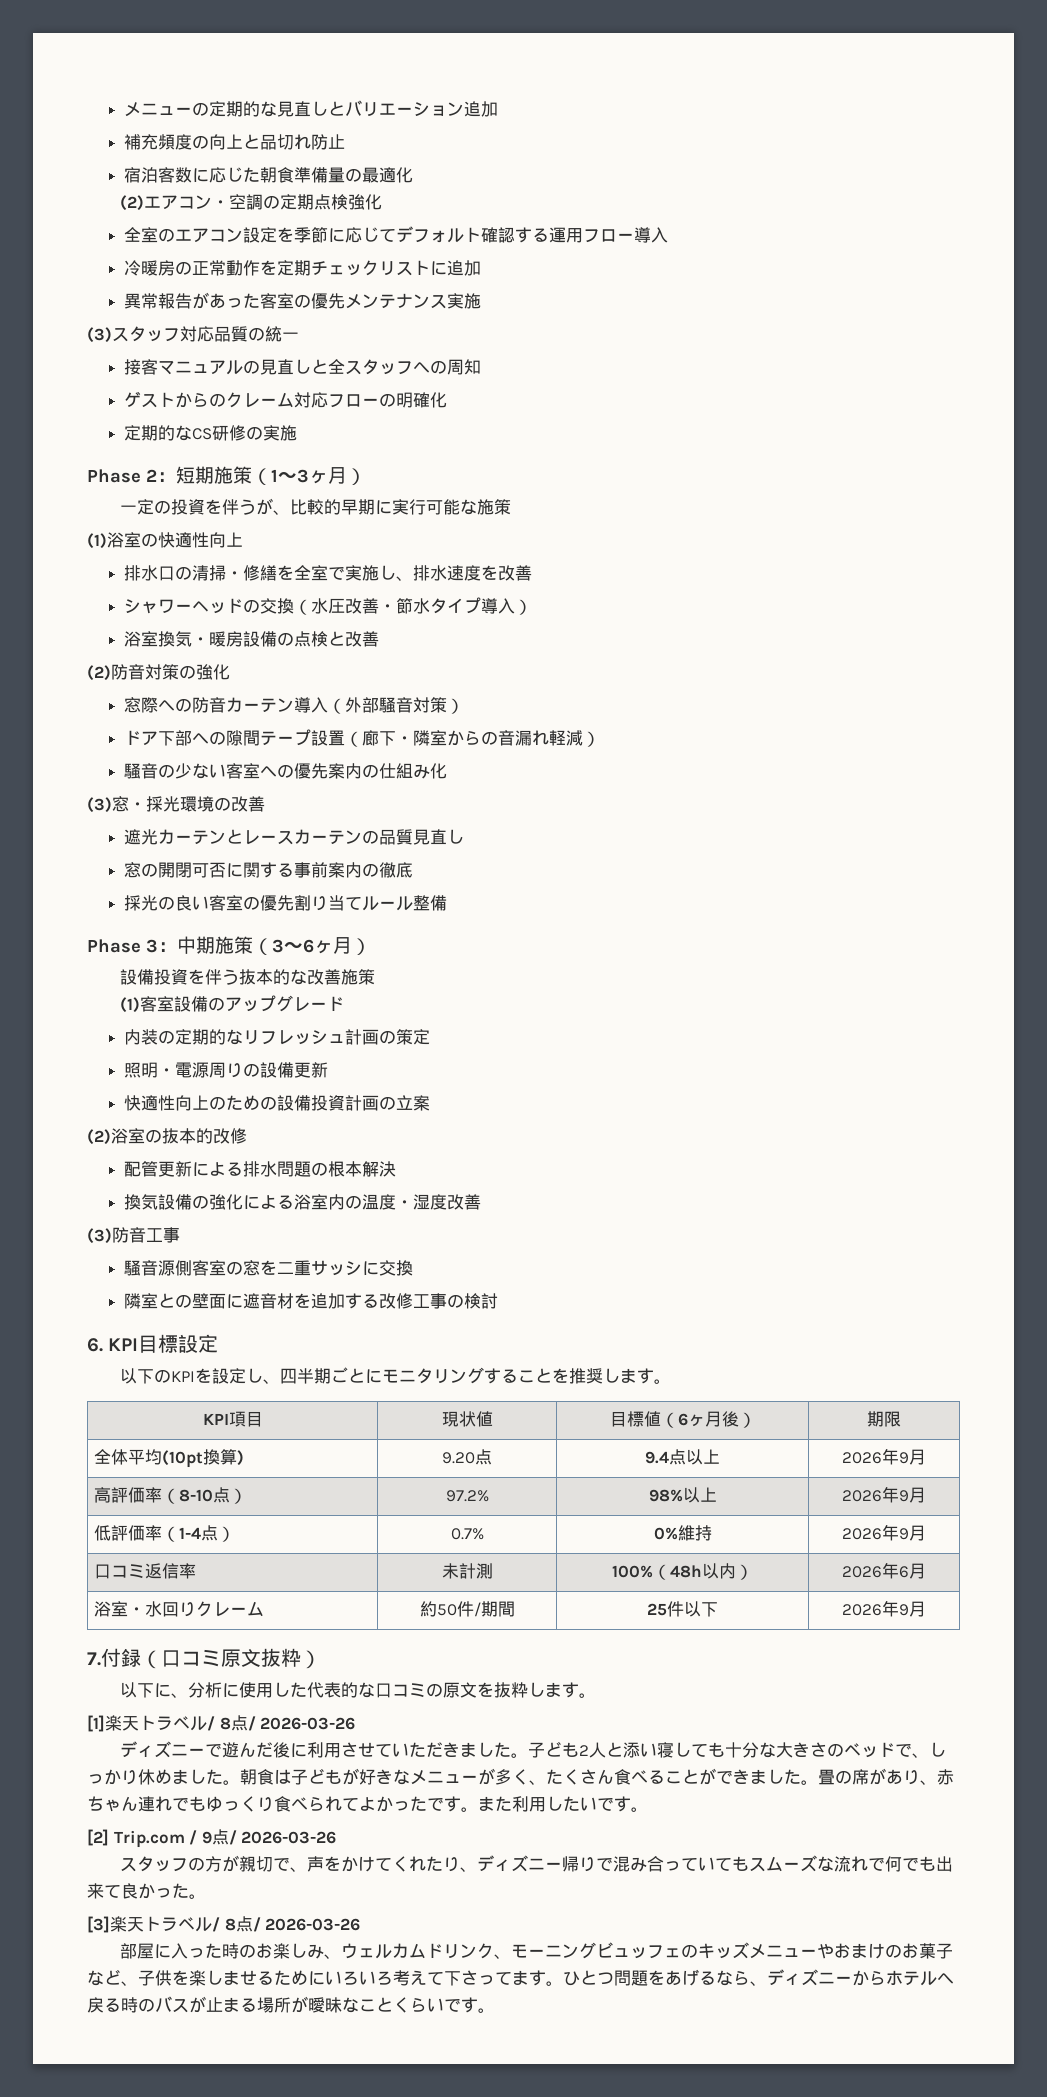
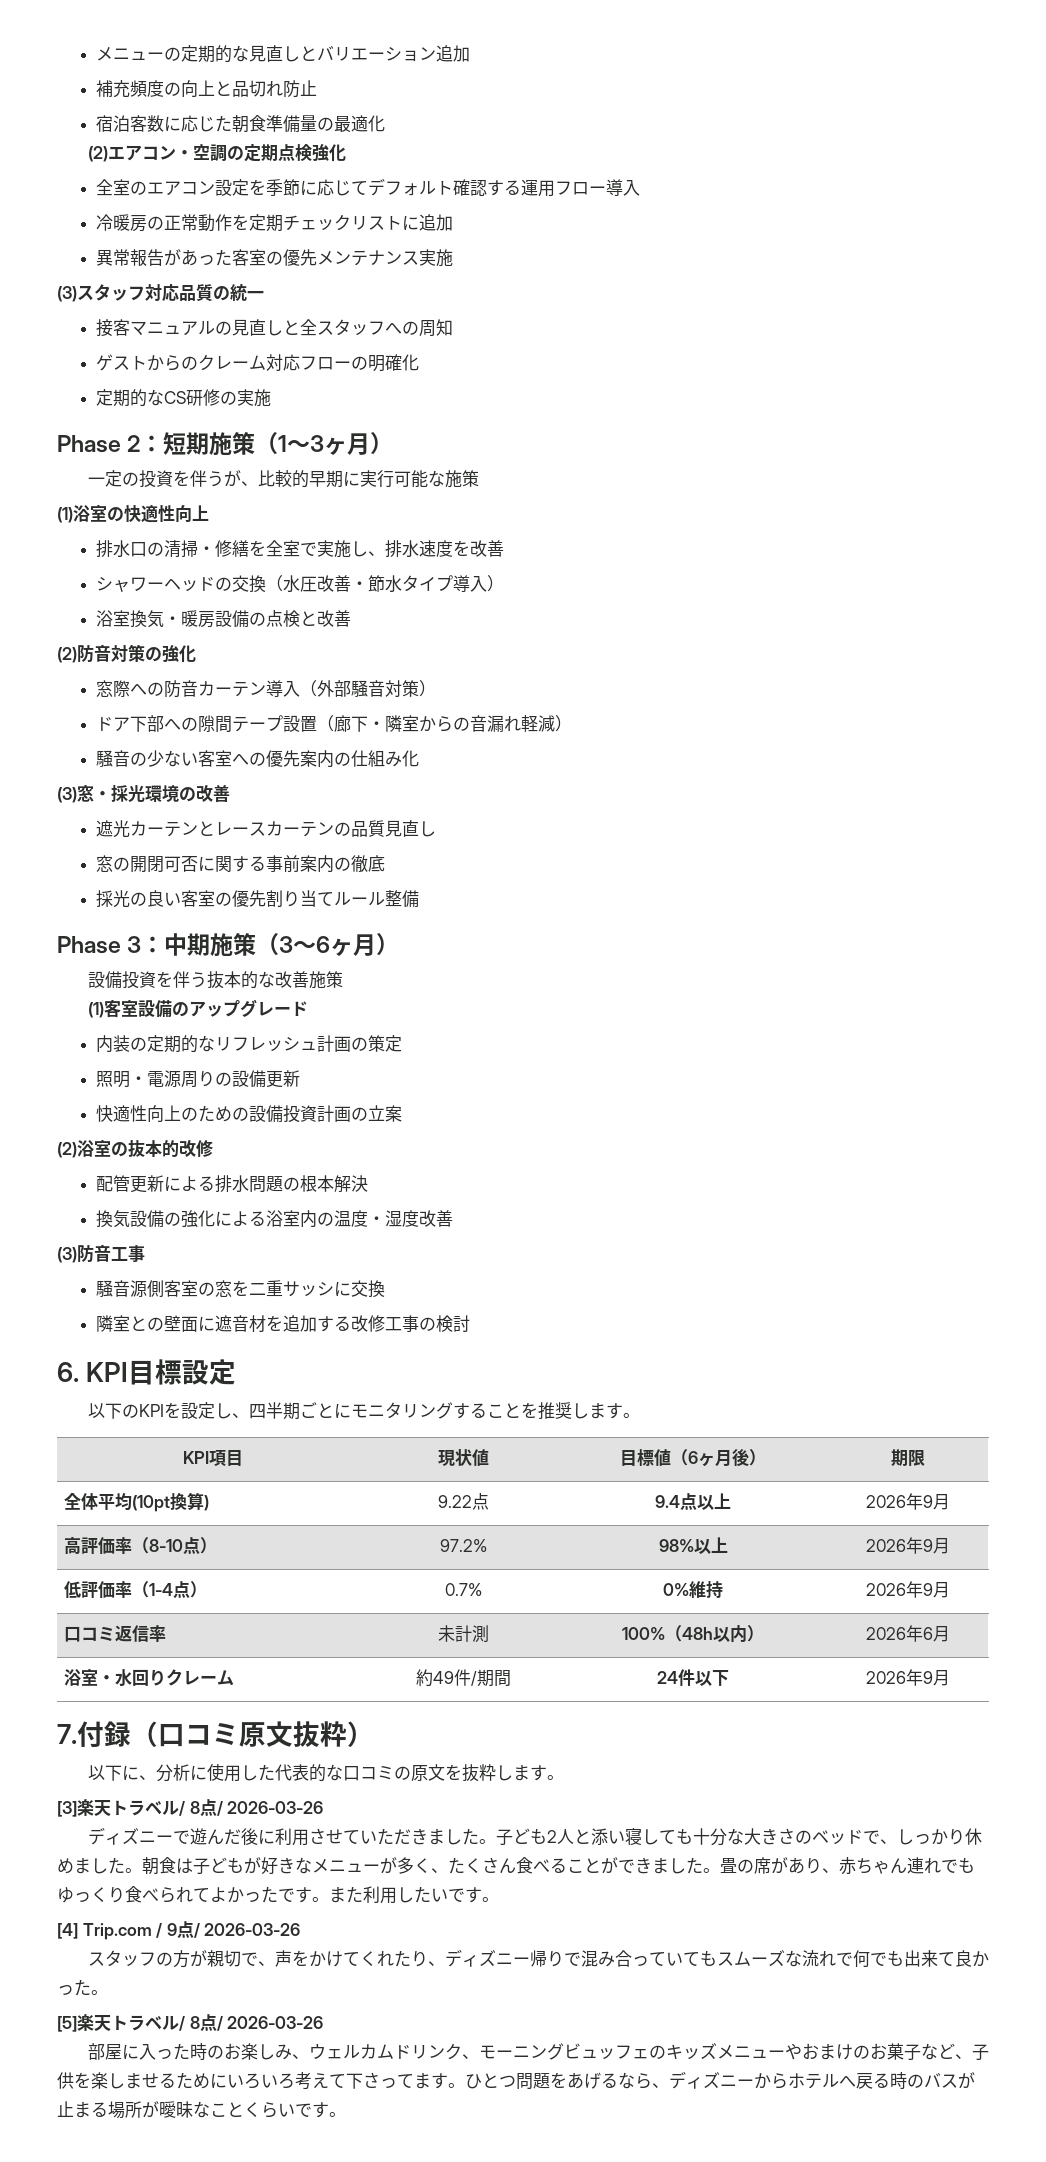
[442,1452,475,1464] 9.20 -> [437,1495,472,1508] 9.22
[436,1604,457,1616] 50 -> [432,1671,454,1684] 49
[647,1603,667,1616] 25 -> [657,1671,678,1684] 24
[87,1715,105,1732] [1] -> [57,1801,77,1817] [3]
[87,1829,109,1846] [2] -> [57,1923,78,1939] [4]
[87,1916,110,1933] [3] -> [57,2016,77,2032] [5]

